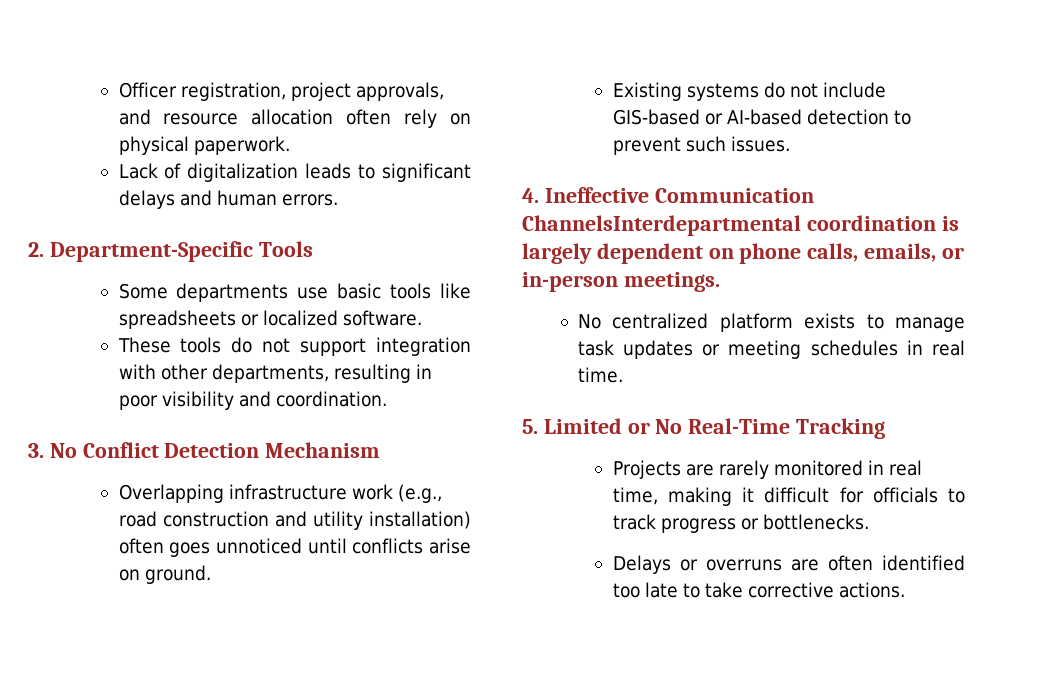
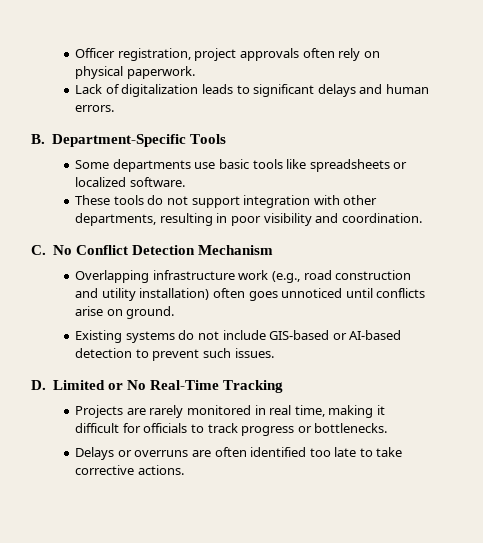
[355,82,444,101] [118,109,334,125] approvals, and resource allocation -> [239,48,299,61] approvals
[28,242,44,257] 2. -> [31,134,45,144] B.
[28,443,44,458] 3. -> [31,245,46,255] C.
[522,187,814,203] [522,215,959,236] [522,243,964,264] [522,272,720,292] [577,313,965,332] [577,340,965,359] [577,367,623,383] [522,419,538,434] 4. Ineffective Communication ChannelsInterdepartmental coordination is largely dependent on phone calls, emails, or in-person meetings. // No centralized platform exists to manage task updates or meeting schedules in real time. // 5. -> [31,380,46,390] D.

